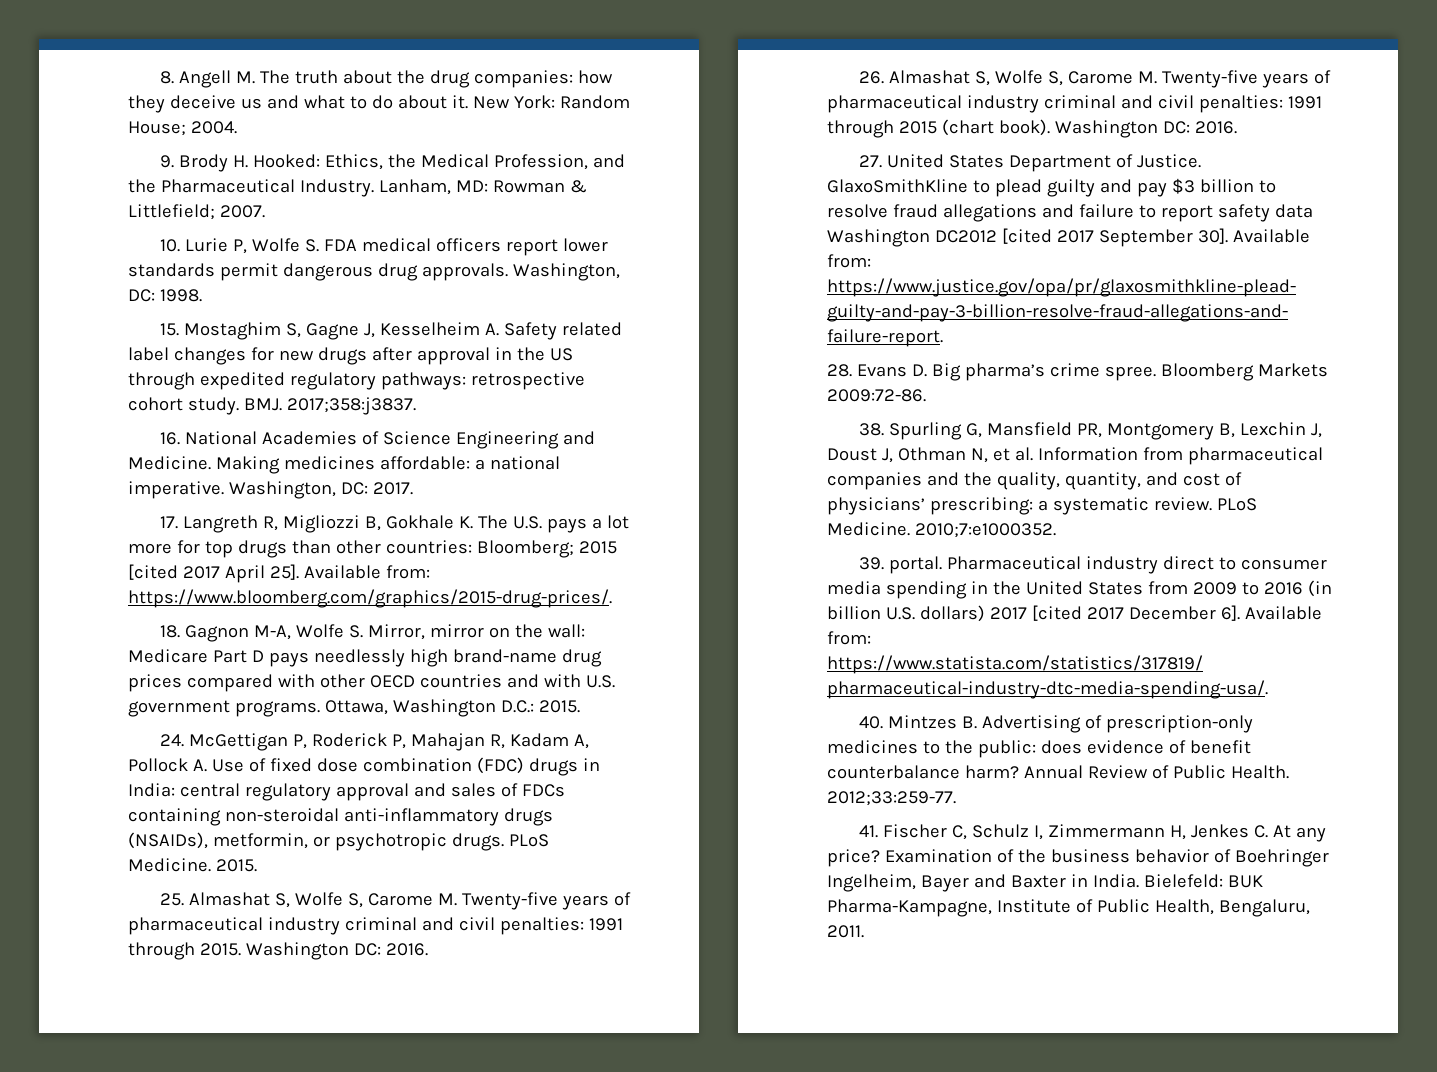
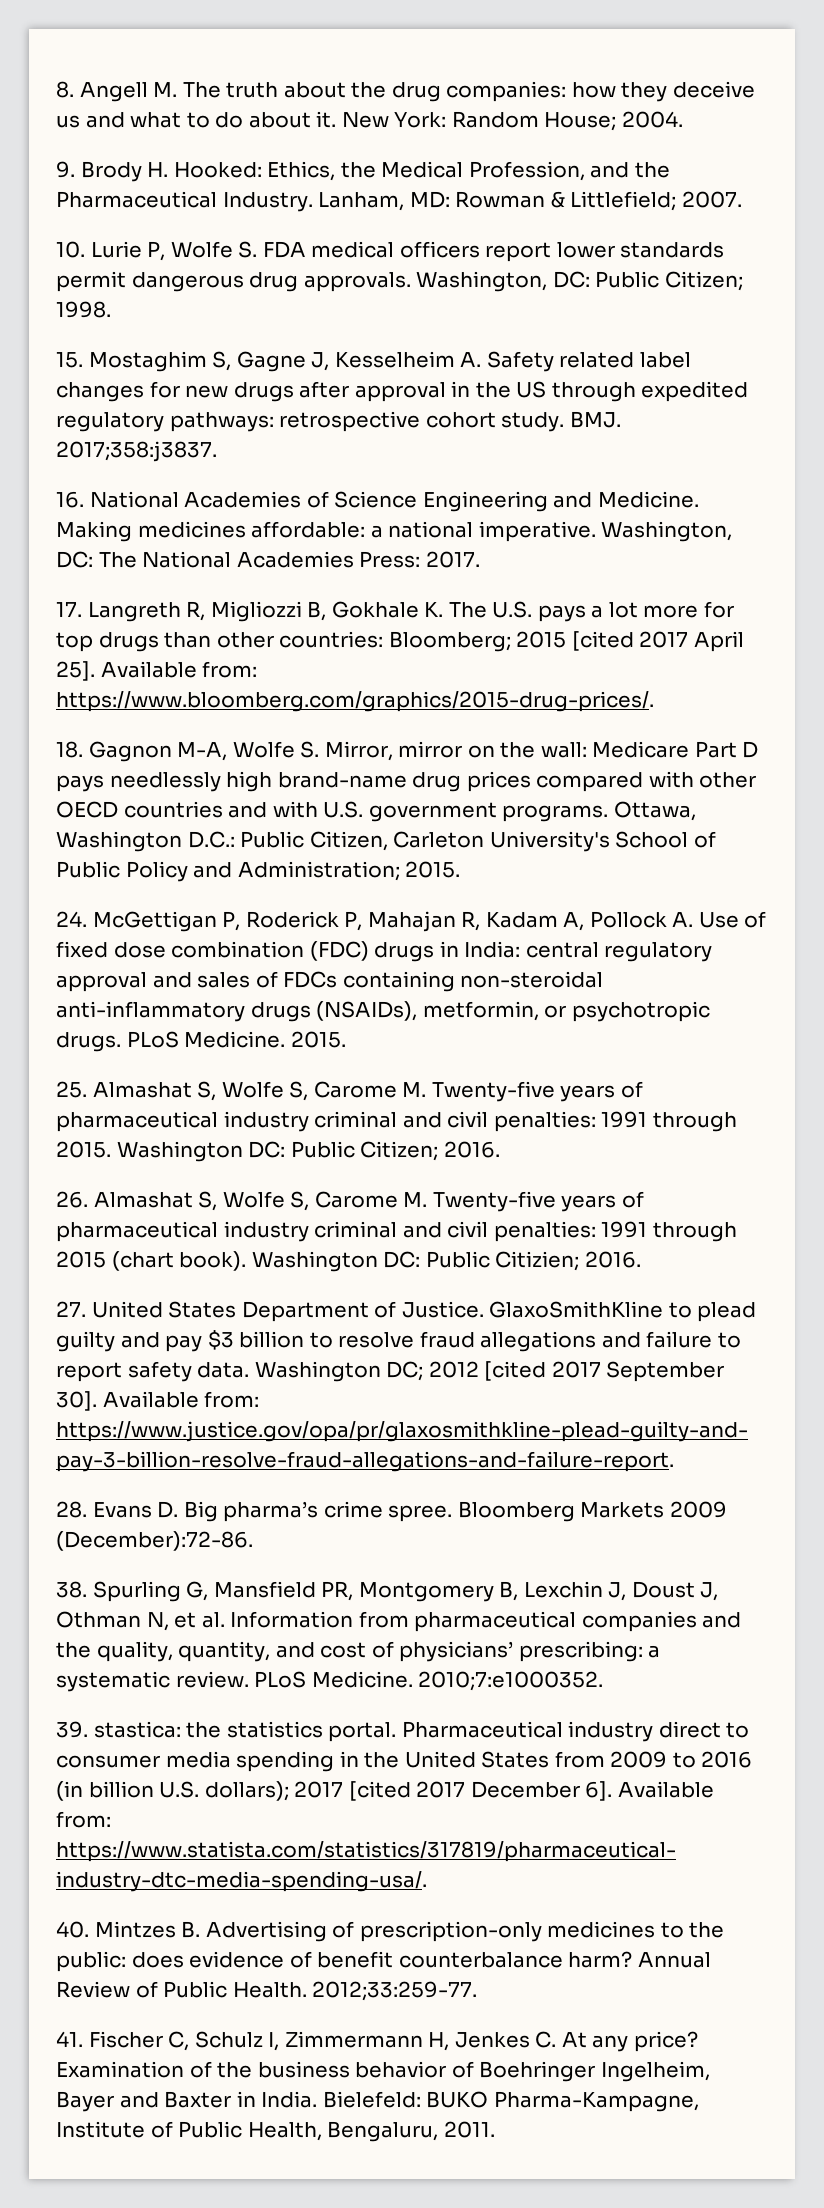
(155, 295) none -> [595,271,743,291] Public Citizen;
(368, 488) none -> [98,551,421,568] The National Academies Press:
(534, 706) none -> [240,831,716,852] [56,861,400,882] Public Citizen, Carleton University's School of Public Policy and Administration;
(381, 949) none -> [290,1141,439,1161] Public Citizen;
(1190, 127) none -> [425,1251,580,1271] Public Citizien;
[1274,204,1313,218] [827,229,997,247] data Washington DC2012 -> [197,1361,479,1382] data. Washington DC; 2012
[827,389,926,402] 2009:72-86. -> [669,1501,727,1518] [56,1531,253,1551] 2009 (December):72-86.
(884, 563) none -> [93,1721,323,1738] stastica: the statistics
[919,605,985,622] dollars) -> [204,1781,289,1801] dollars);
[1227,875,1263,888] BUK -> [426,2091,489,2108] BUKO

